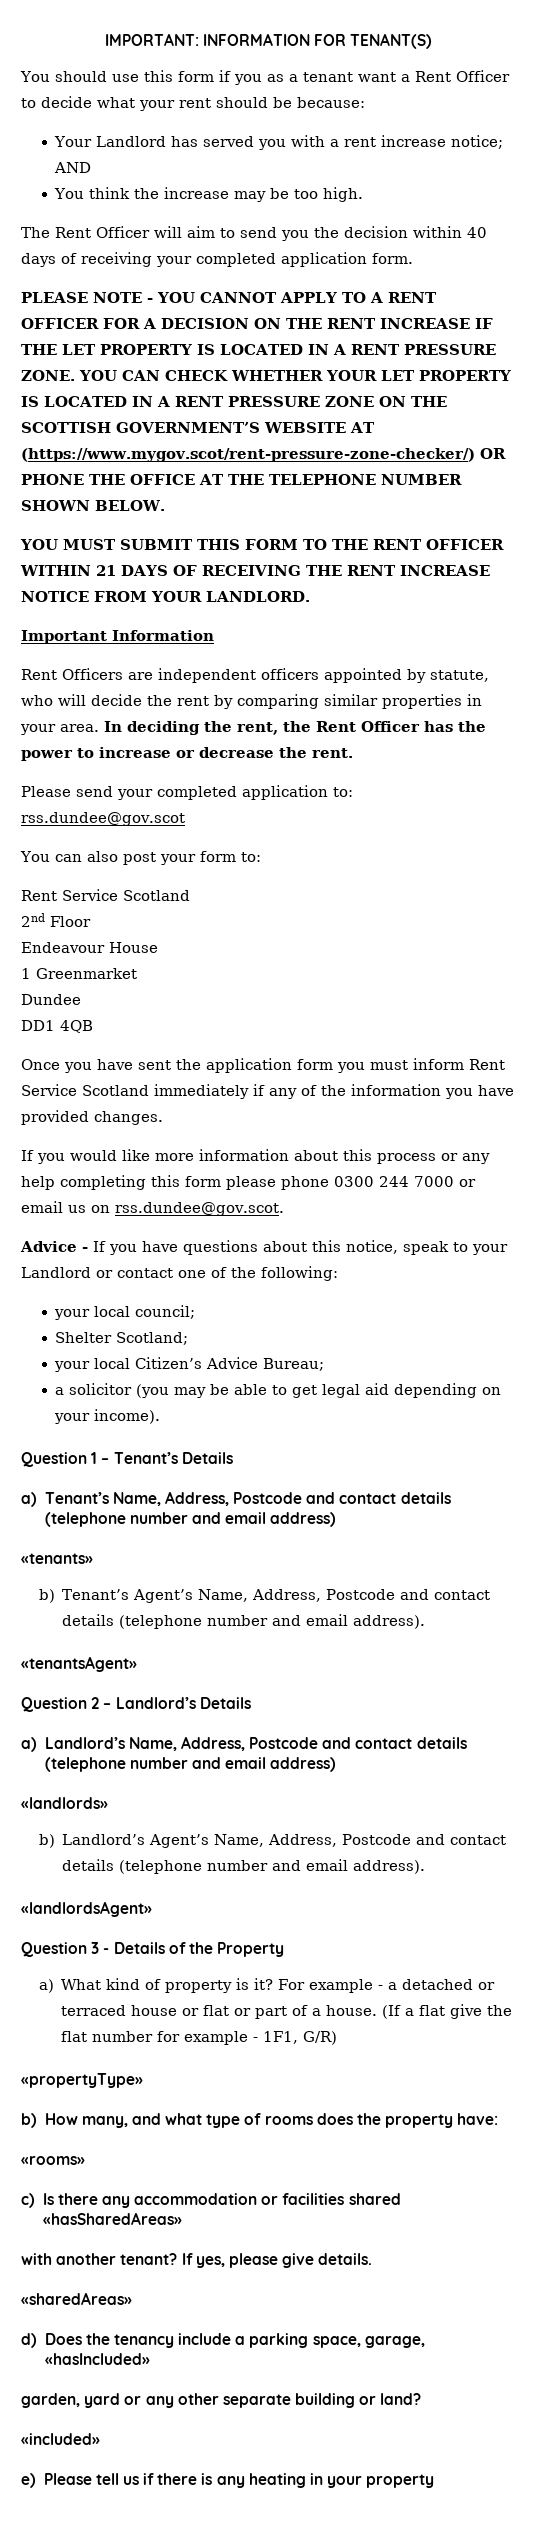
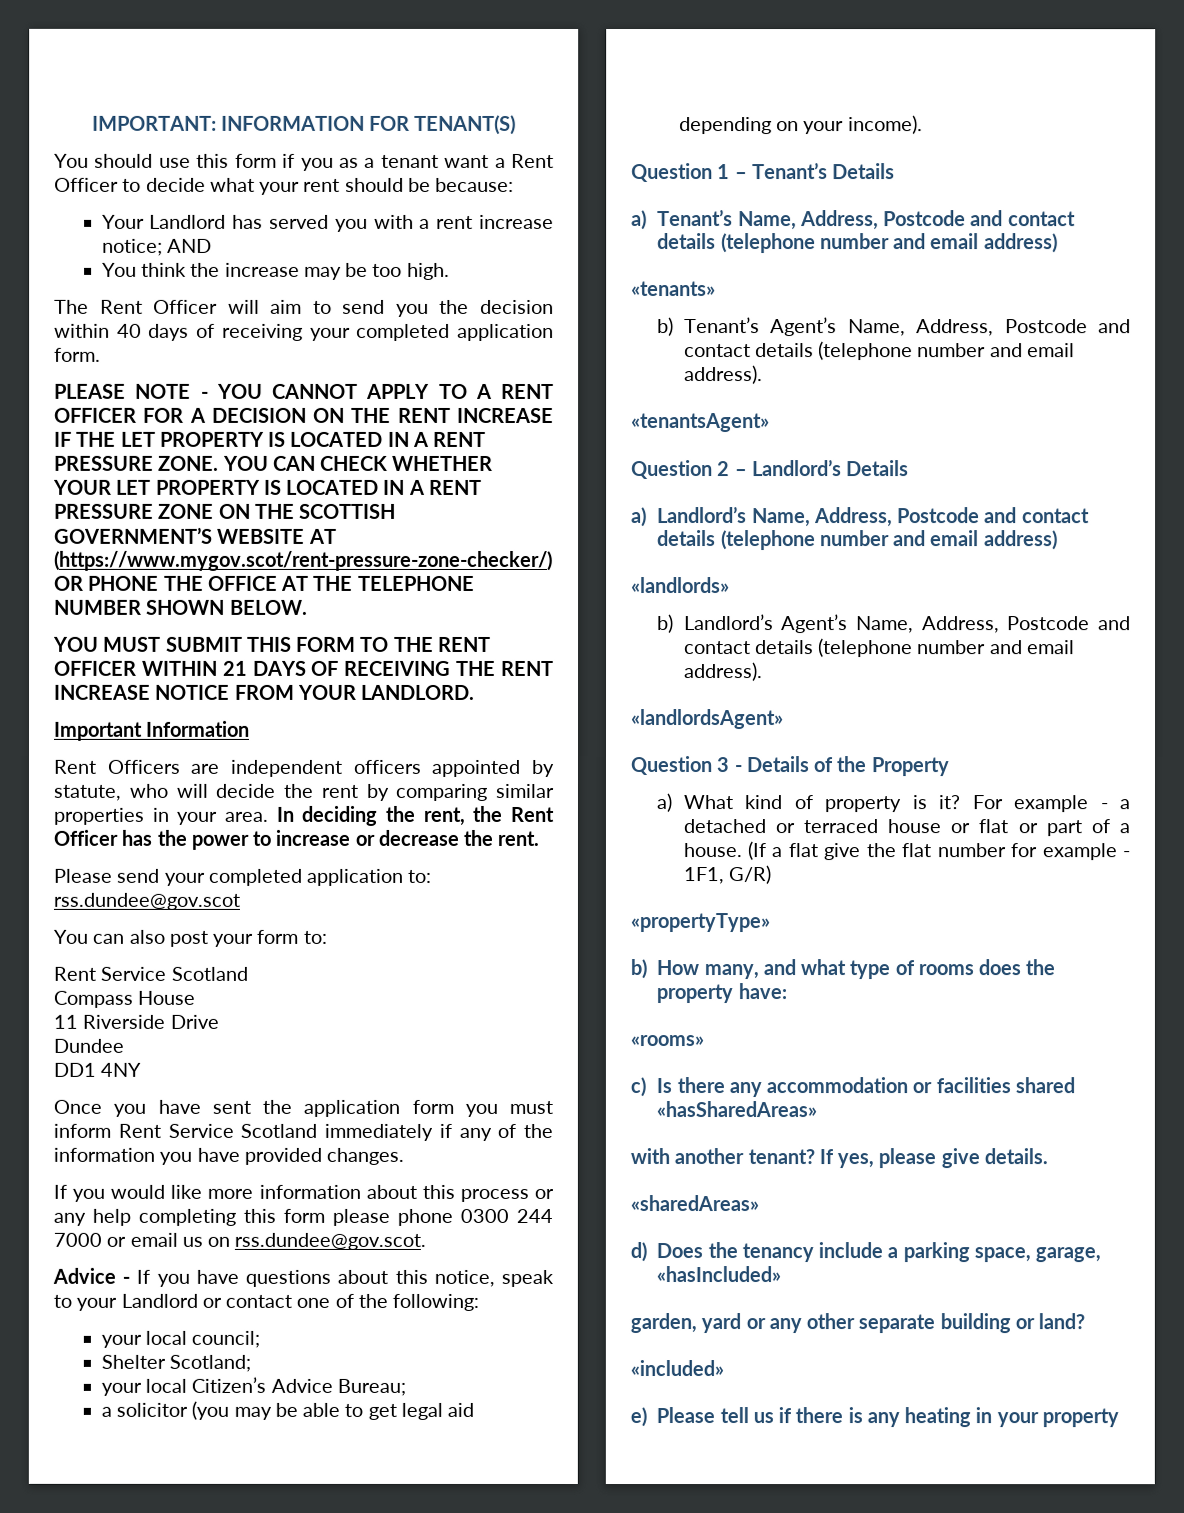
[21,913,91,927] [21,942,158,953] [21,968,137,979] 2nd Floor // Endeavour House // 1 Greenmarket -> [53,990,196,1008] [53,1014,219,1029] Compass House // 11 Riverside Drive
[60,1020,93,1033] 4QB -> [100,1062,142,1077] 4NY

